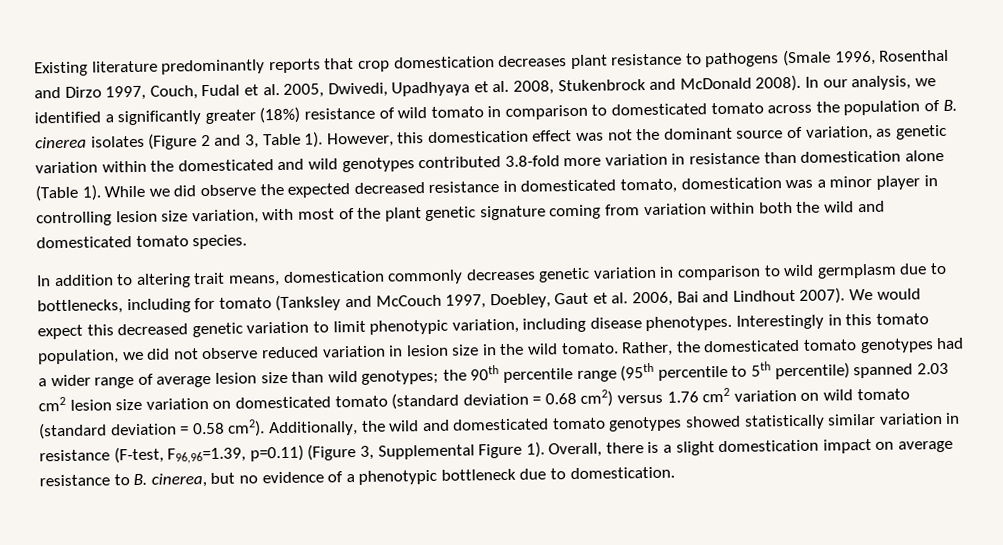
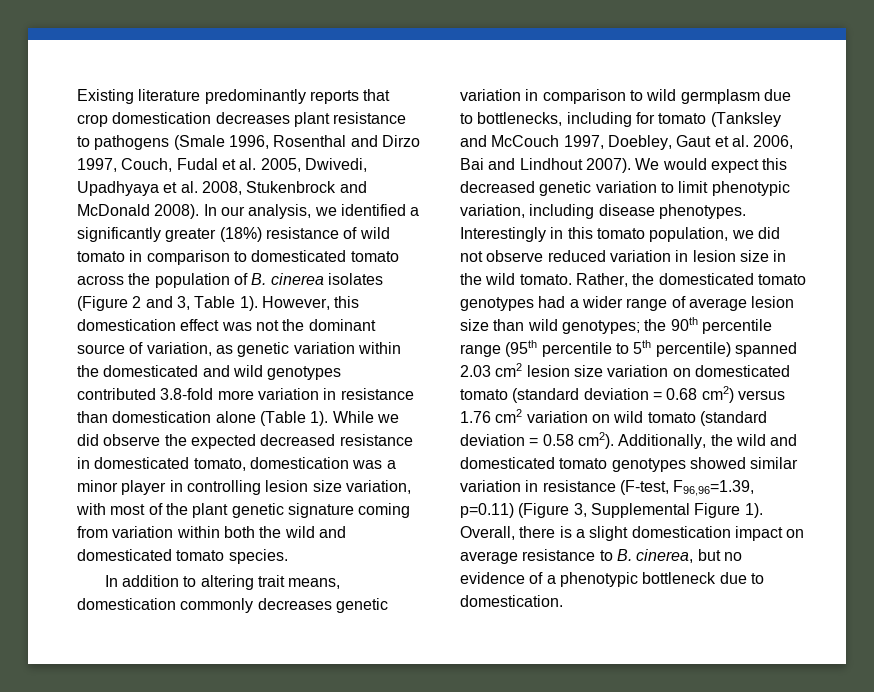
[743,414,825,430] statistically -> (746, 463) none

